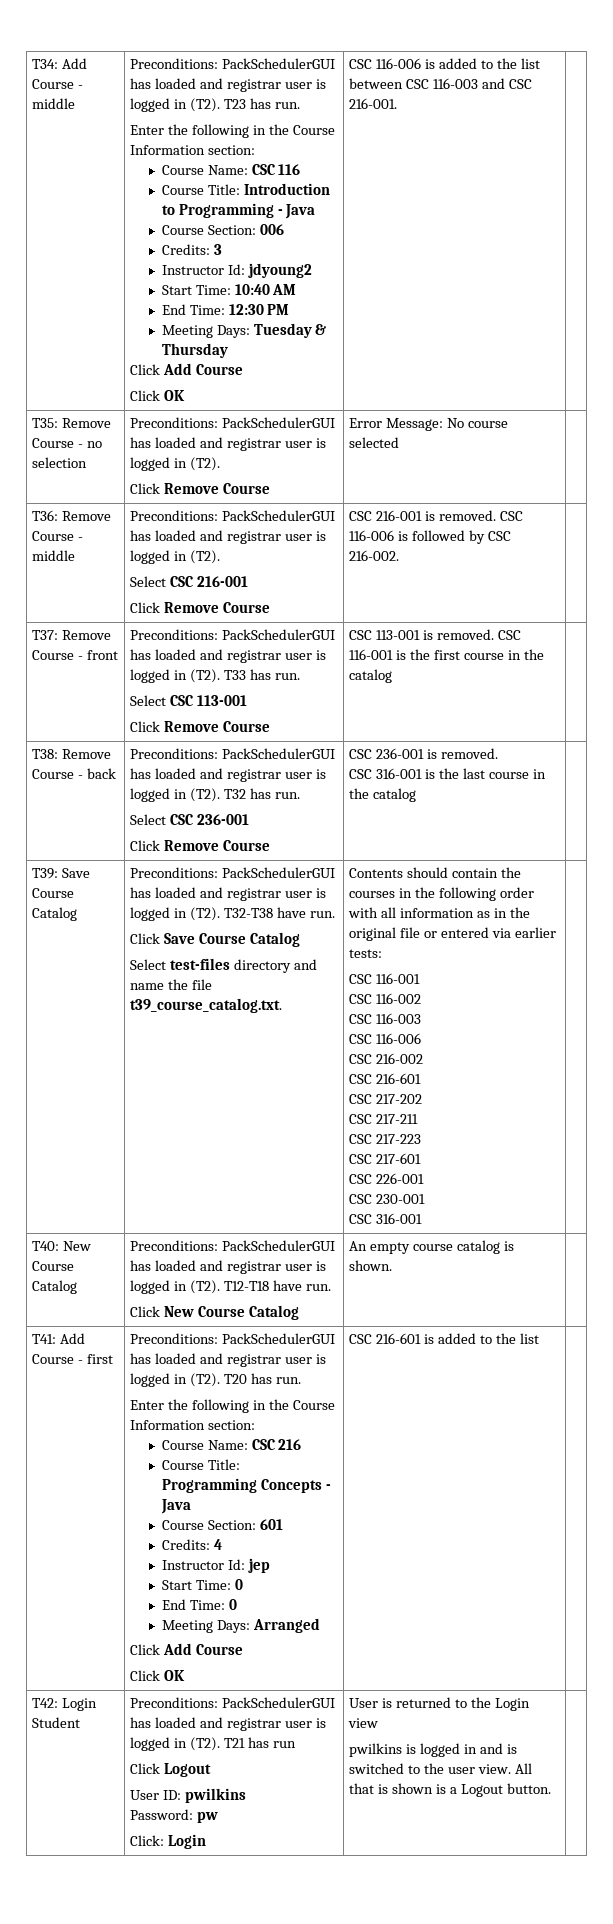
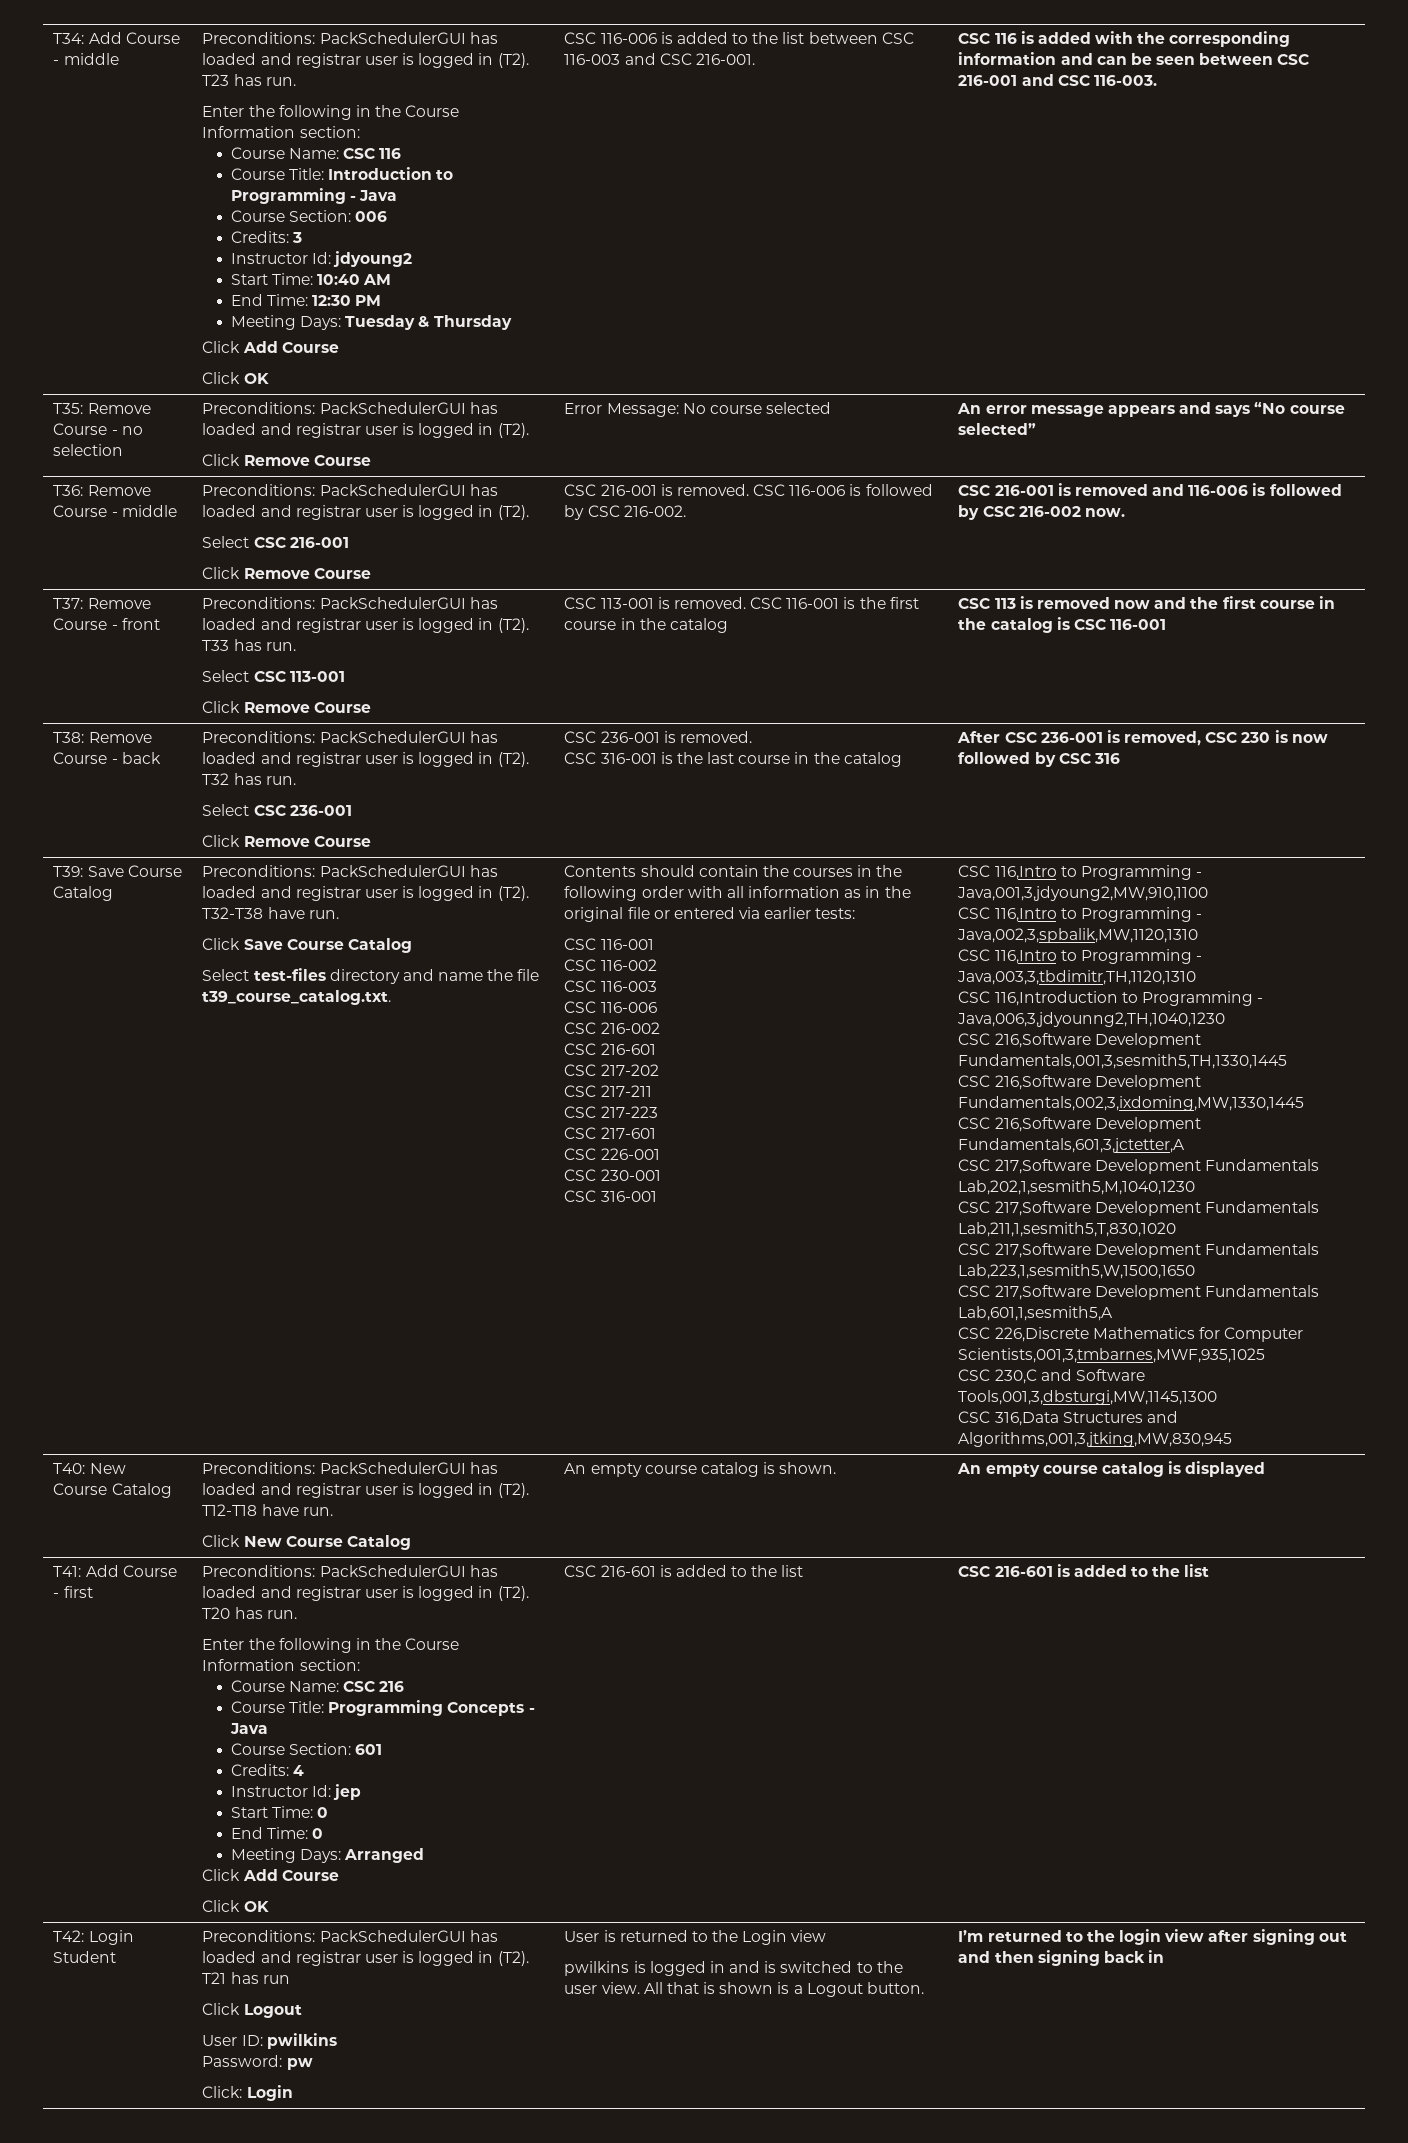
(398, 103) none -> [958,31,1291,47] [958,52,1310,65] [958,74,1157,86] CSC 116 is added with the corresponding information and can be seen between CSC 216-001 and CSC 116-003.
(400, 442) none -> [957,402,1345,417] [958,423,1037,435] An error message appears and says “No course selected”
(400, 555) none -> [958,483,1342,496] [958,505,1125,520] CSC 216-001 is removed and 116-006 is followed by CSC 216-002 now.
(393, 676) none -> [958,596,1335,609] [958,617,1167,633] CSC 113 is removed now and the first course in the catalog is CSC 116-001
(417, 795) none -> [957,730,1328,746] [958,752,1120,767] After CSC 236-001 is removed, CSC 230 is now followed by CSC 316
(423, 1218) none -> [958,865,1203,880] [957,886,1209,901] [958,907,1203,922] [957,928,1199,943] [958,949,1203,964] [957,970,1197,985] [958,991,1264,1006] [957,1012,1226,1027] [958,1033,1201,1048] [958,1054,1288,1069] [958,1075,1201,1090] [958,1096,1305,1111] [958,1117,1201,1132] [958,1138,1186,1153] [958,1159,1319,1174] [958,1180,1196,1195] [958,1201,1319,1216] [958,1222,1177,1237] [958,1243,1319,1258] [958,1264,1196,1279] [958,1285,1319,1300] [958,1306,1114,1321] [958,1327,1304,1342] [958,1348,1266,1363] [958,1369,1145,1384] [958,1390,1218,1405] [958,1411,1178,1426] [958,1432,1233,1447] CSC 116,Intro to Programming - Java,001,3,jdyoung2,MW,910,1100 // CSC 116,Intro to Programming - Java,002,3,spbalik,MW,1120,1310 // CSC 116,Intro to Programming - Java,003,3,tbdimitr,TH,1120,1310 // CSC 116,Introduction to Programming - Java,006,3,jdyounng2,TH,1040,1230 // CSC 216,Software Development Fundamentals,001,3,sesmith5,TH,1330,1445 // CSC 216,Software Development Fundamentals,002,3,ixdoming,MW,1330,1445 // CSC 216,Software Development Fundamentals,601,3,jctetter,A // CSC 217,Software Development Fundamentals Lab,202,1,sesmith5,M,1040,1230 // CSC 217,Software Development Fundamentals Lab,211,1,sesmith5,T,830,1020 // CSC 217,Software Development Fundamentals Lab,223,1,sesmith5,W,1500,1650 // CSC 217,Software Development Fundamentals Lab,601,1,sesmith5,A // CSC 226,Discrete Mathematics for Computer Scientists,001,3,tmbarnes,MWF,935,1025 // CSC 230,C and Software Tools,001,3,dbsturgi,MW,1145,1300 // CSC 316,Data Structures and Algorithms,001,3,jtking,MW,830,945
(393, 1265) none -> [957,1461,1266,1477] An empty course catalog is displayed
(539, 1338) none -> [958,1564,1210,1577] CSC 216-601 is added to the list
(551, 1788) none -> [958,1929,1347,1945] [958,1950,1165,1966] I’m returned to the login view after signing out and then signing back in

